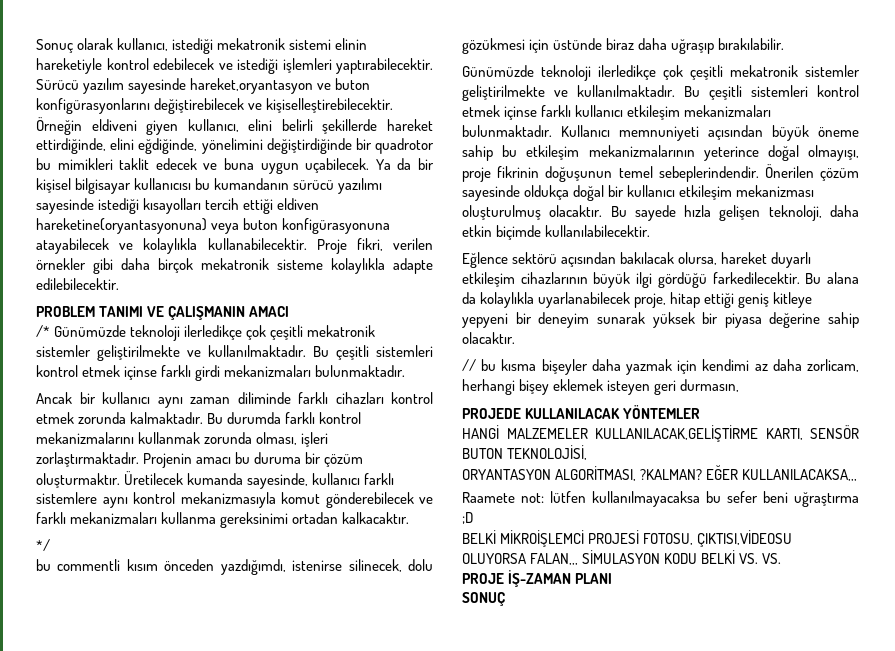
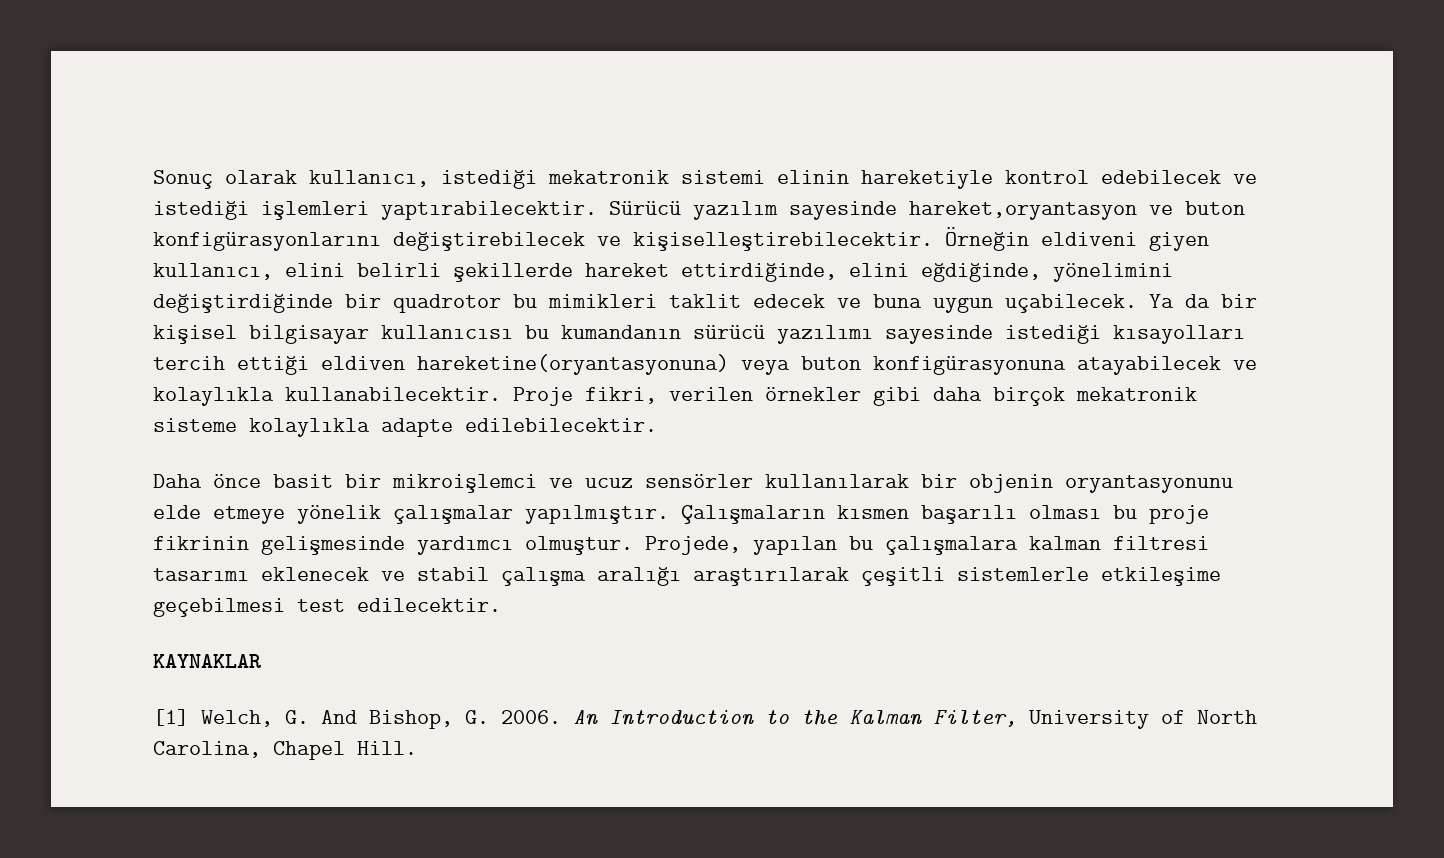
[36,306,290,320] [36,325,376,341] [36,345,433,361] [36,365,406,381] [36,392,433,408] [36,412,362,424] [36,432,329,447] [36,452,364,468] [36,471,395,489] [36,492,433,508] [36,512,410,528] [36,539,50,551] [36,559,434,575] [462,38,785,54] [462,65,860,81] [462,85,859,101] [462,105,772,120] [462,125,859,141] [462,145,859,161] [462,164,860,182] [462,185,815,201] [462,205,859,221] [462,225,651,240] [462,252,812,268] [462,272,859,288] [462,292,813,308] [462,312,859,328] [462,332,515,344] [462,359,859,375] [462,379,740,395] [462,405,701,419] [462,425,859,442] [462,445,588,460] [462,465,858,481] [462,491,859,507] [462,512,473,524] [462,530,793,547] [462,550,782,565] [462,570,613,587] [462,592,505,606] PROBLEM TANIMI VE ÇALIŞMANIN AMACI // /* Günümüzde teknoloji ilerledikçe çok çeşitli mekatronik sistemler geliştirilmekte ve kullanılmaktadır. Bu çeşitli sistemleri kontrol etmek içinse farklı girdi mekanizmaları bulunmaktadır. // Ancak bir kullanıcı aynı zaman diliminde farklı cihazları kontrol etmek zorunda kalmaktadır. Bu durumda farklı kontrol mekanizmalarını kullanmak zorunda olması, işleri zorlaştırmaktadır. Projenin amacı bu duruma bir çözüm oluşturmaktır. Üretilecek kumanda sayesinde, kullanıcı farklı sistemlere aynı kontrol mekanizmasıyla komut gönderebilecek ve farklı mekanizmaları kullanma gereksinimi ortadan kalkacaktır. // */ // bu commentli kısım önceden yazdığımdı, istenirse silinecek, dolu gözükmesi için üstünde biraz daha uğraşıp bırakılabilir. // Günümüzde teknoloji ilerledikçe çok çeşitli mekatronik sistemler geliştirilmekte ve kullanılmaktadır. Bu çeşitli sistemleri kontrol etmek içinse farklı kullanıcı etkileşim mekanizmaları bulunmaktadır. Kullanıcı memnuniyeti açısından büyük öneme sahip bu etkileşim mekanizmalarının yeterince doğal olmayışı, proje fikrinin doğuşunun temel sebeplerindendir. Önerilen çözüm sayesinde oldukça doğal bir kullanıcı etkileşim mekanizması oluşturulmuş olacaktır. Bu sayede hızla gelişen teknoloji, daha etkin biçimde kullanılabilecektir. // Eğlence sektörü açısından bakılacak olursa, hareket duyarlı etkileşim cihazlarının büyük ilgi gördüğü farkedilecektir. Bu alana da kolaylıkla uyarlanabilecek proje, hitap ettiği geniş kitleye yepyeni bir deneyim sunarak yüksek bir piyasa değerine sahip olacaktır. // // bu kısma bişeyler daha yazmak için kendimi az daha zorlicam, herhangi bişey eklemek isteyen geri durmasın, // PROJEDE KULLANILACAK YÖNTEMLER // HANGİ MALZEMELER KULLANILACAK,GELİŞTİRME KARTI, SENSÖR BUTON TEKNOLOJİSİ, // ORYANTASYON ALGORİTMASI, ?KALMAN? EĞER KULLANILACAKSA,,, // Raamete not: lütfen kullanılmayacaksa bu sefer beni uğraştırma ;D // BELKİ MİKROİŞLEMCİ PROJESİ FOTOSU, ÇIKTISI,VİDEOSU OLUYORSA FALAN,,, SİMULASYON KODU BELKİ VS. VS. // PROJE İŞ-ZAMAN PLANI // SONUÇ -> [153,474,1233,493] [153,505,1209,524] [153,536,1209,555] [153,567,1221,586] [153,598,501,617] [153,654,261,668] [153,709,1257,729] [153,741,417,760] Daha önce basit bir mikroişlemci ve ucuz sensörler kullanılarak bir objenin oryantasyonunu elde etmeye yönelik çalışmalar yapılmıştır. Çalışmaların kısmen başarılı olması bu proje fikrinin gelişmesinde yardımcı olmuştur. Projede, yapılan bu çalışmalara kalman filtresi tasarımı eklenecek ve stabil çalışma aralığı araştırılarak çeşitli sistemlerle etkileşime geçebilmesi test edilecektir. // KAYNAKLAR // [1] Welch, G. And Bishop, G. 2006. An Introduction to the Kalman Filter, University of North Carolina, Chapel Hill.

